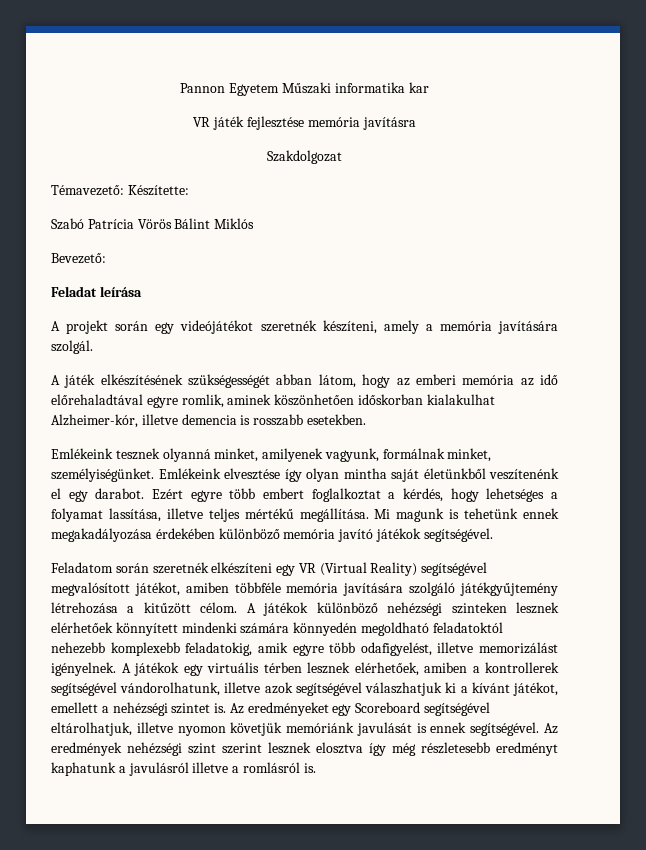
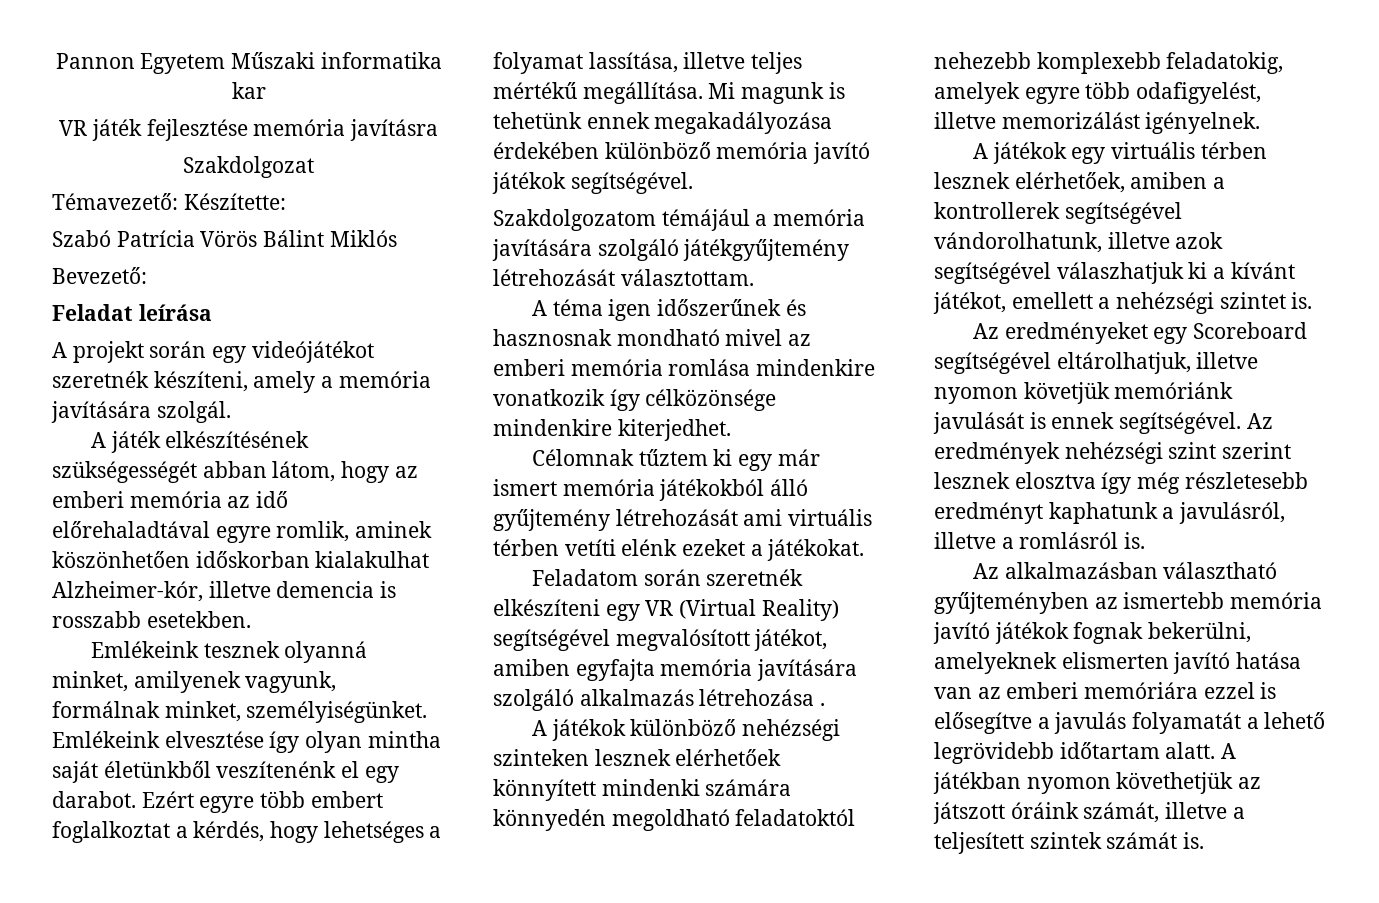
(493, 535) none -> [493,209,866,231] [492,239,850,261] [493,269,754,286] [531,299,806,321] [493,329,812,346] [493,359,876,376] [493,389,777,411] [493,419,731,441] [531,449,820,471] [493,479,809,501] [493,509,873,531] [493,539,865,561] // Szakdolgozatom témájául a memória javítására szolgáló játékgyűjtemény létrehozását választottam. // A téma igen időszerűnek és hasznosnak mondható mivel az emberi memória romlása mindenkire vonatkozik így célközönsége mindenkire kiterjedhet. // Célomnak tűztem ki egy már ismert memória játékokból álló gyűjtemény létrehozását ami virtuális térben vetíti elénk ezeket a játékokat.
[234,582,558,596] [51,602,238,614] többféle memória javítására szolgáló játékgyűjtemény létrehozása a kitűzött célom. -> [575,659,858,681] [493,689,826,711] egyfajta memória javítására szolgáló alkalmazás létrehozása . //
[257,642,288,653] amik -> [934,82,1020,104] amelyek
(116, 669) none -> (1261, 123) //
(227, 708) none -> (1313, 300) //
[128,762,189,776] javulásról -> [1179,502,1286,524] javulásról,
(316, 768) none -> [972,562,1278,579] [934,592,1323,614] [933,622,1252,644] [934,652,1302,674] [934,682,1277,699] [934,712,1326,734] [934,742,1237,764] [933,772,1262,794] [933,802,1245,824] [934,832,1205,854] // Az alkalmazásban választható gyűjteményben az ismertebb memória javító játékok fognak bekerülni, amelyeknek elismerten javító hatása van az emberi memóriára ezzel is elősegítve a javulás folyamatát a lehető legrövidebb időtartam alatt. A játékban nyomon követhetjük az játszott óráink számát, illetve a teljesített szintek számát is.

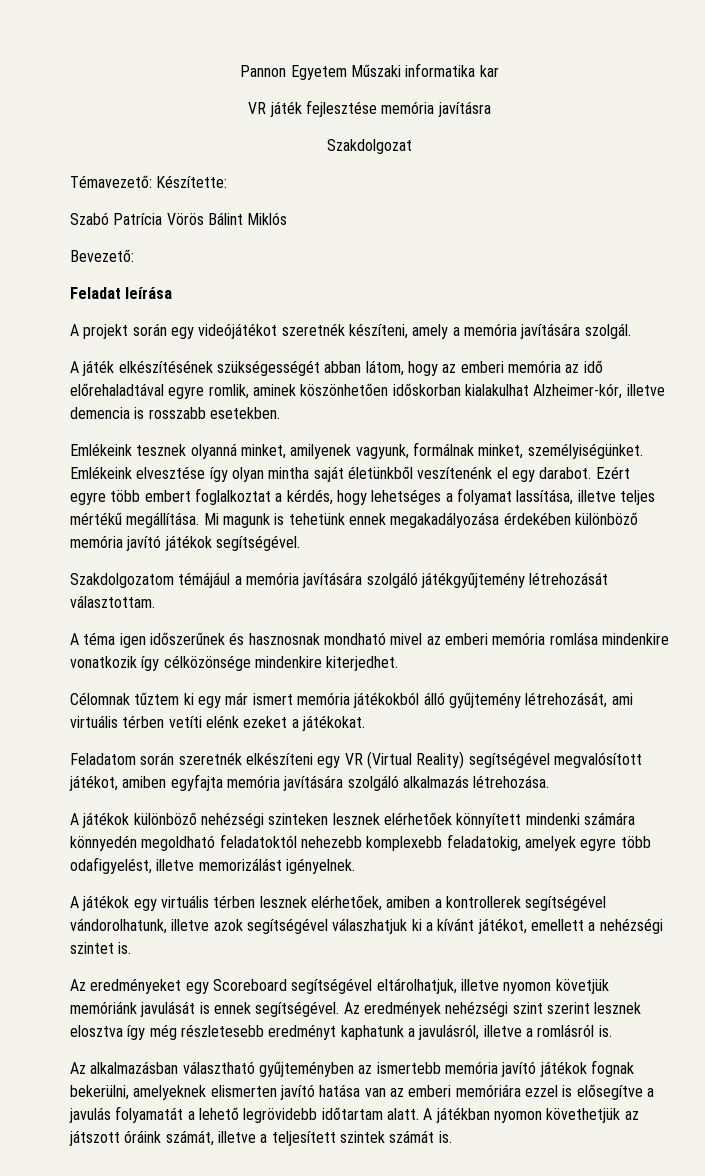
[615,509,738,526] létrehozását -> [525,692,608,708] létrehozását,
[699,689,826,706] létrehozása . -> [473,775,550,788] létrehozása.

